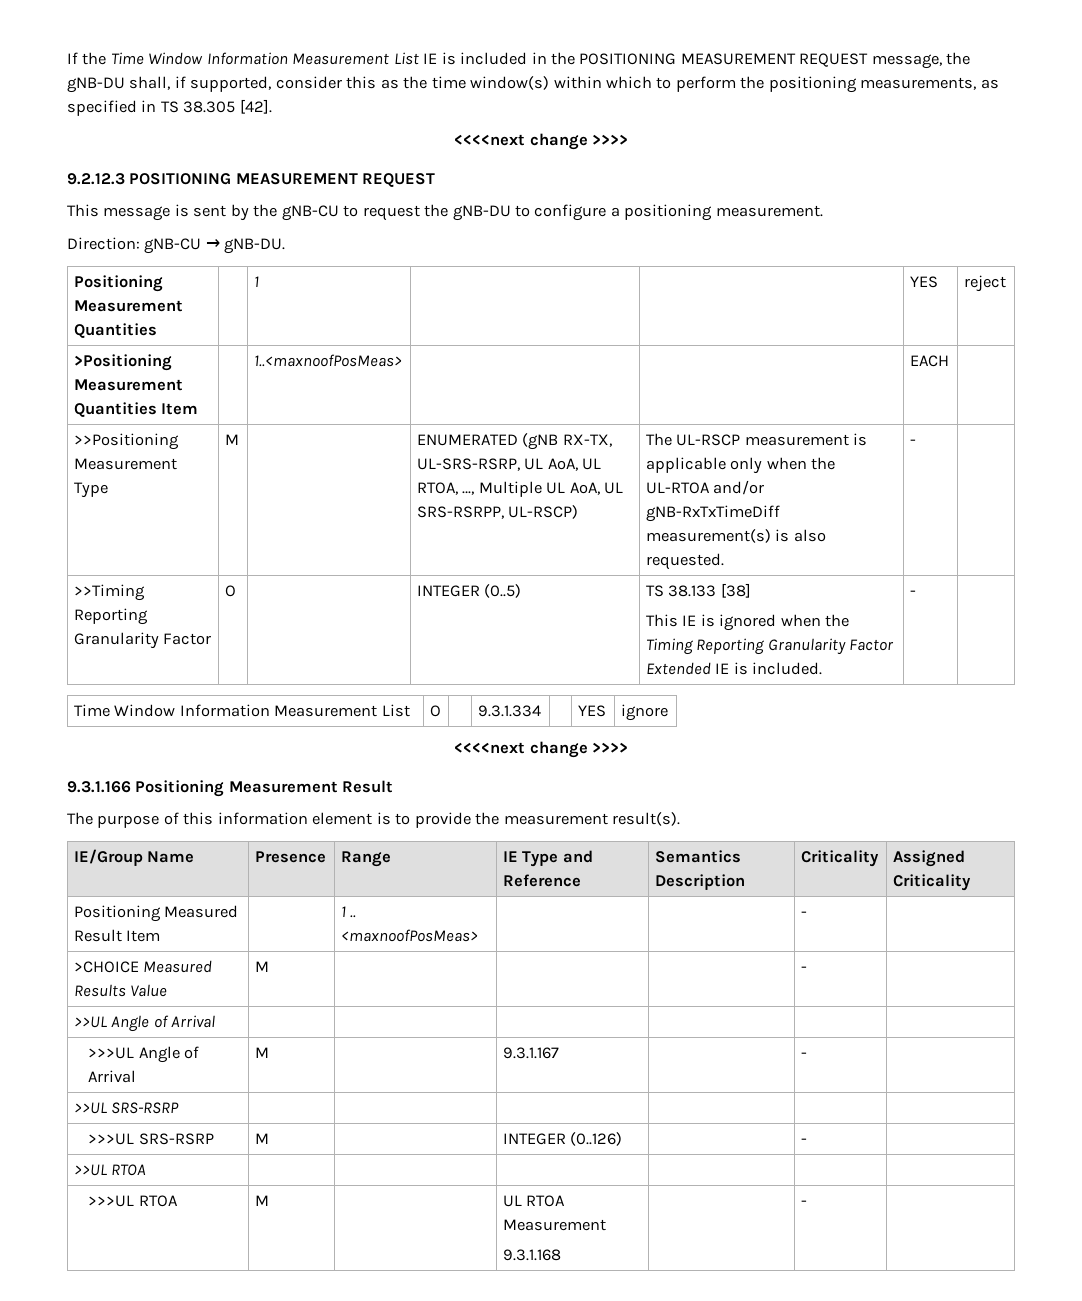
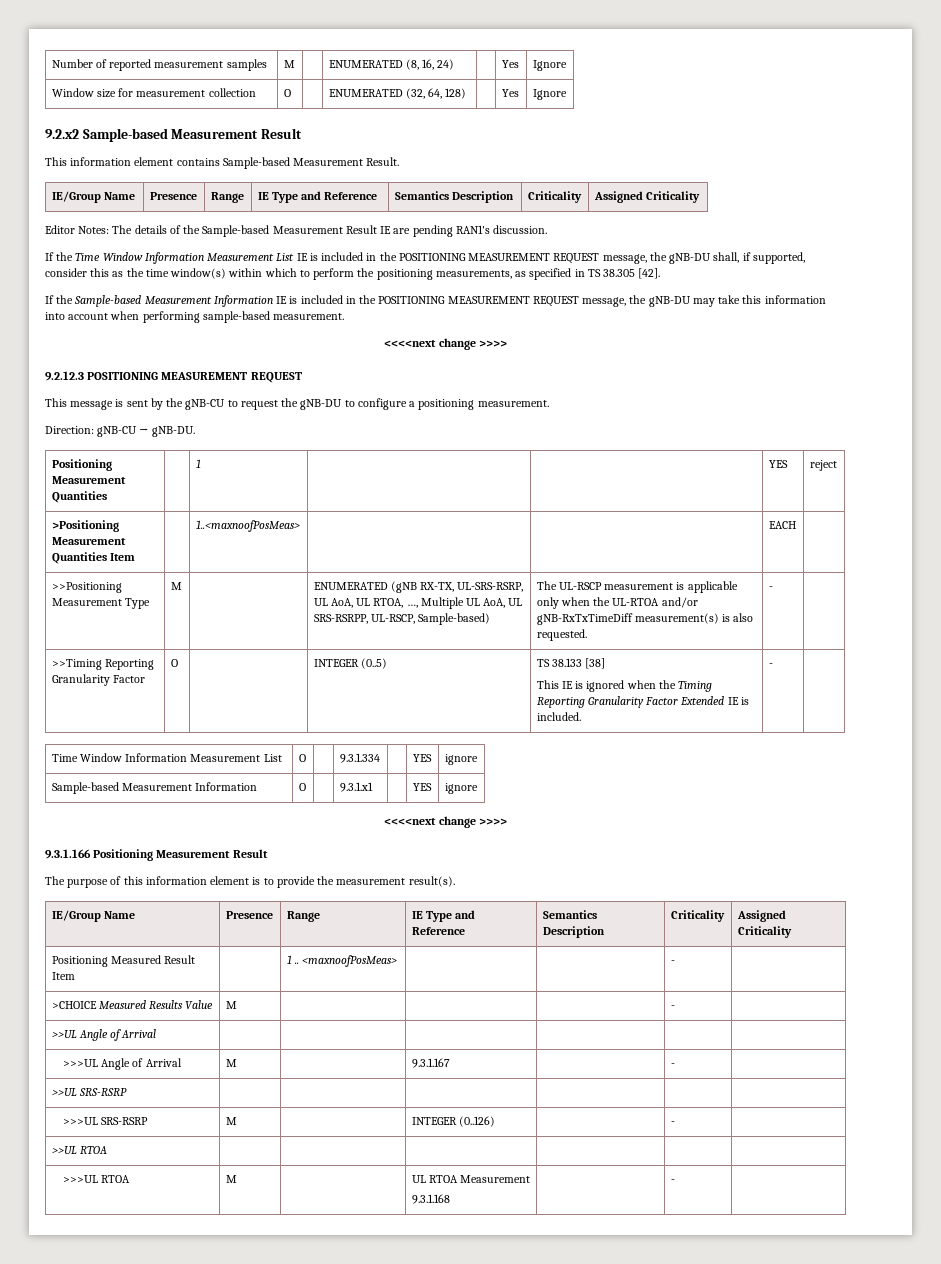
(67, 58) none -> [51,59,267,71] [283,60,295,68] [328,59,455,70] [501,60,519,68] [532,60,567,71] [51,88,256,98] [283,89,291,97] [328,88,467,99] [501,89,519,97] [532,89,567,100] [45,128,302,142] [45,157,400,169] [51,191,135,203] [149,192,197,200] [210,192,244,203] [257,191,378,203] [394,191,514,203] [527,191,582,203] [593,191,700,203] [45,225,548,237] Number of reported measurement samples | M | | ENUMERATED (8, 16, 24) | | Yes | Ignore // Window size for measurement collection | O | | ENUMERATED (32, 64, 128) | | Yes | Ignore // 9.2.x2 Sample-based Measurement Result // This information element contains Sample-based Measurement Result. // IE/Group Name | Presence | Range | IE Type and Reference | Semantics Description | Criticality | Assigned Criticality // Editor Notes: The details of the Sample-based Measurement Result IE are pending RAN1's discussion. //
(272, 106) none -> [45,295,826,307] [45,311,345,323] // If the Sample-based Measurement Information IE is included in the POSITIONING MEASUREMENT REQUEST message, the gNB-DU may take this information into account when performing sample-based measurement.
[508,505,579,519] UL-RSCP) -> [370,613,491,625] UL-RSCP, Sample-based)
(668, 712) none -> [51,782,258,794] [298,783,306,791] [339,782,373,792] [412,783,432,791] [444,783,478,794] // Sample-based Measurement Information | O | | 9.3.1.x1 | | YES | ignore

